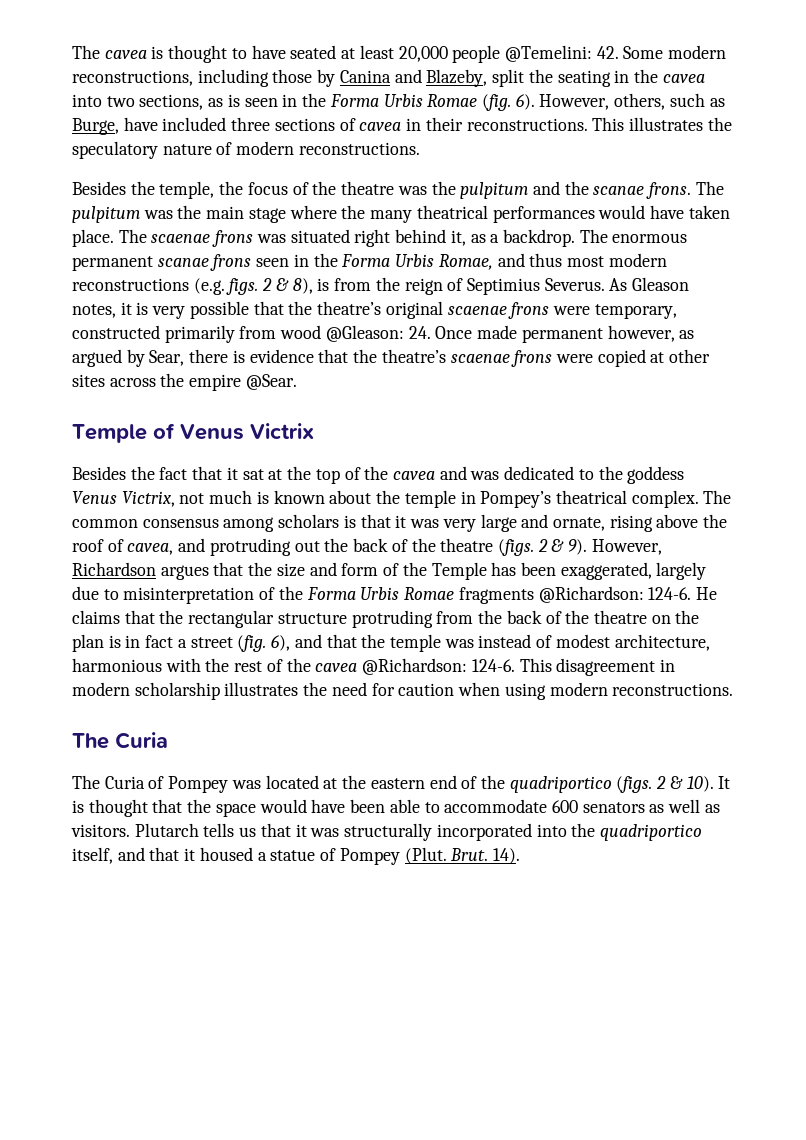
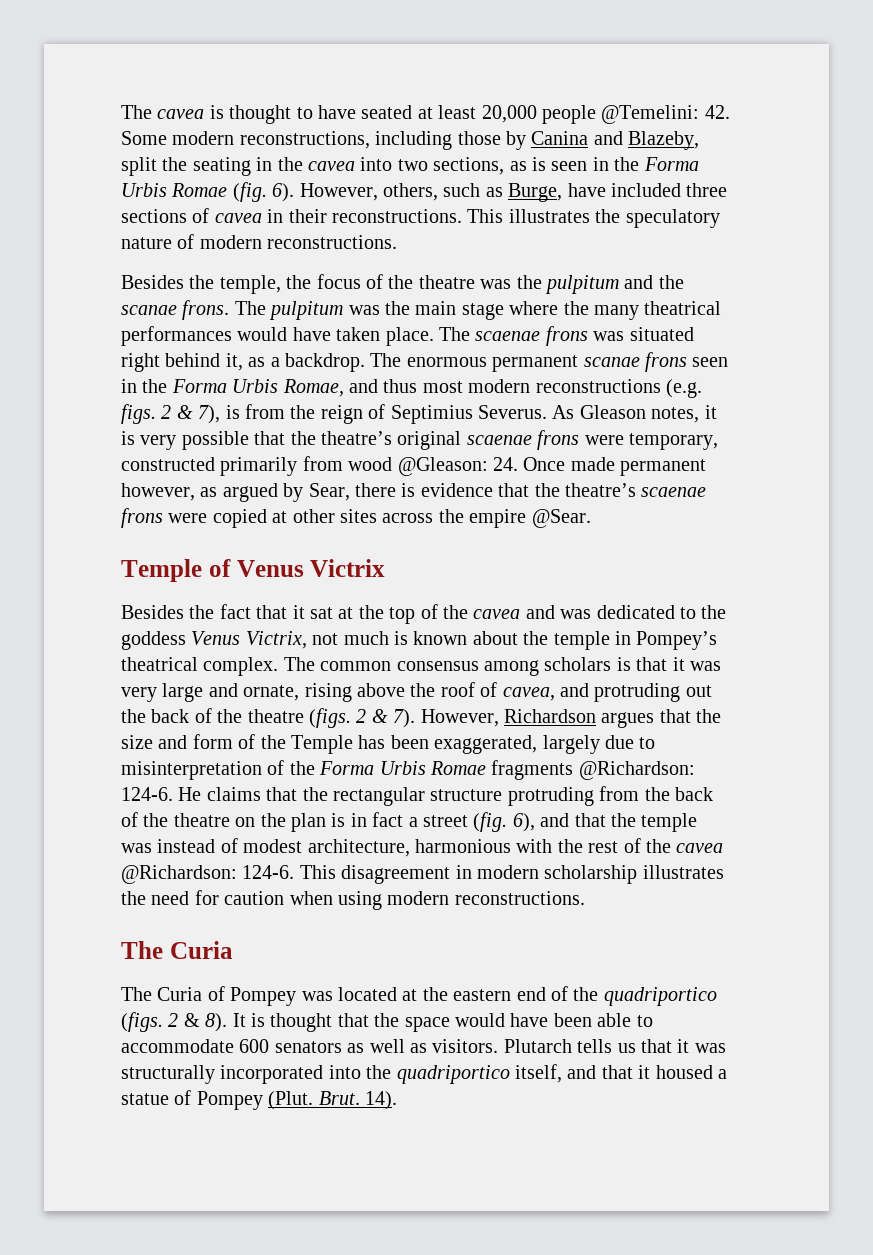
[292,278,313,294] 8), -> [198,405,221,424] 7),
[568,539,588,555] 9). -> [393,709,416,728] 7).
[686,776,714,792] 10). -> [205,1013,228,1032] 8).

